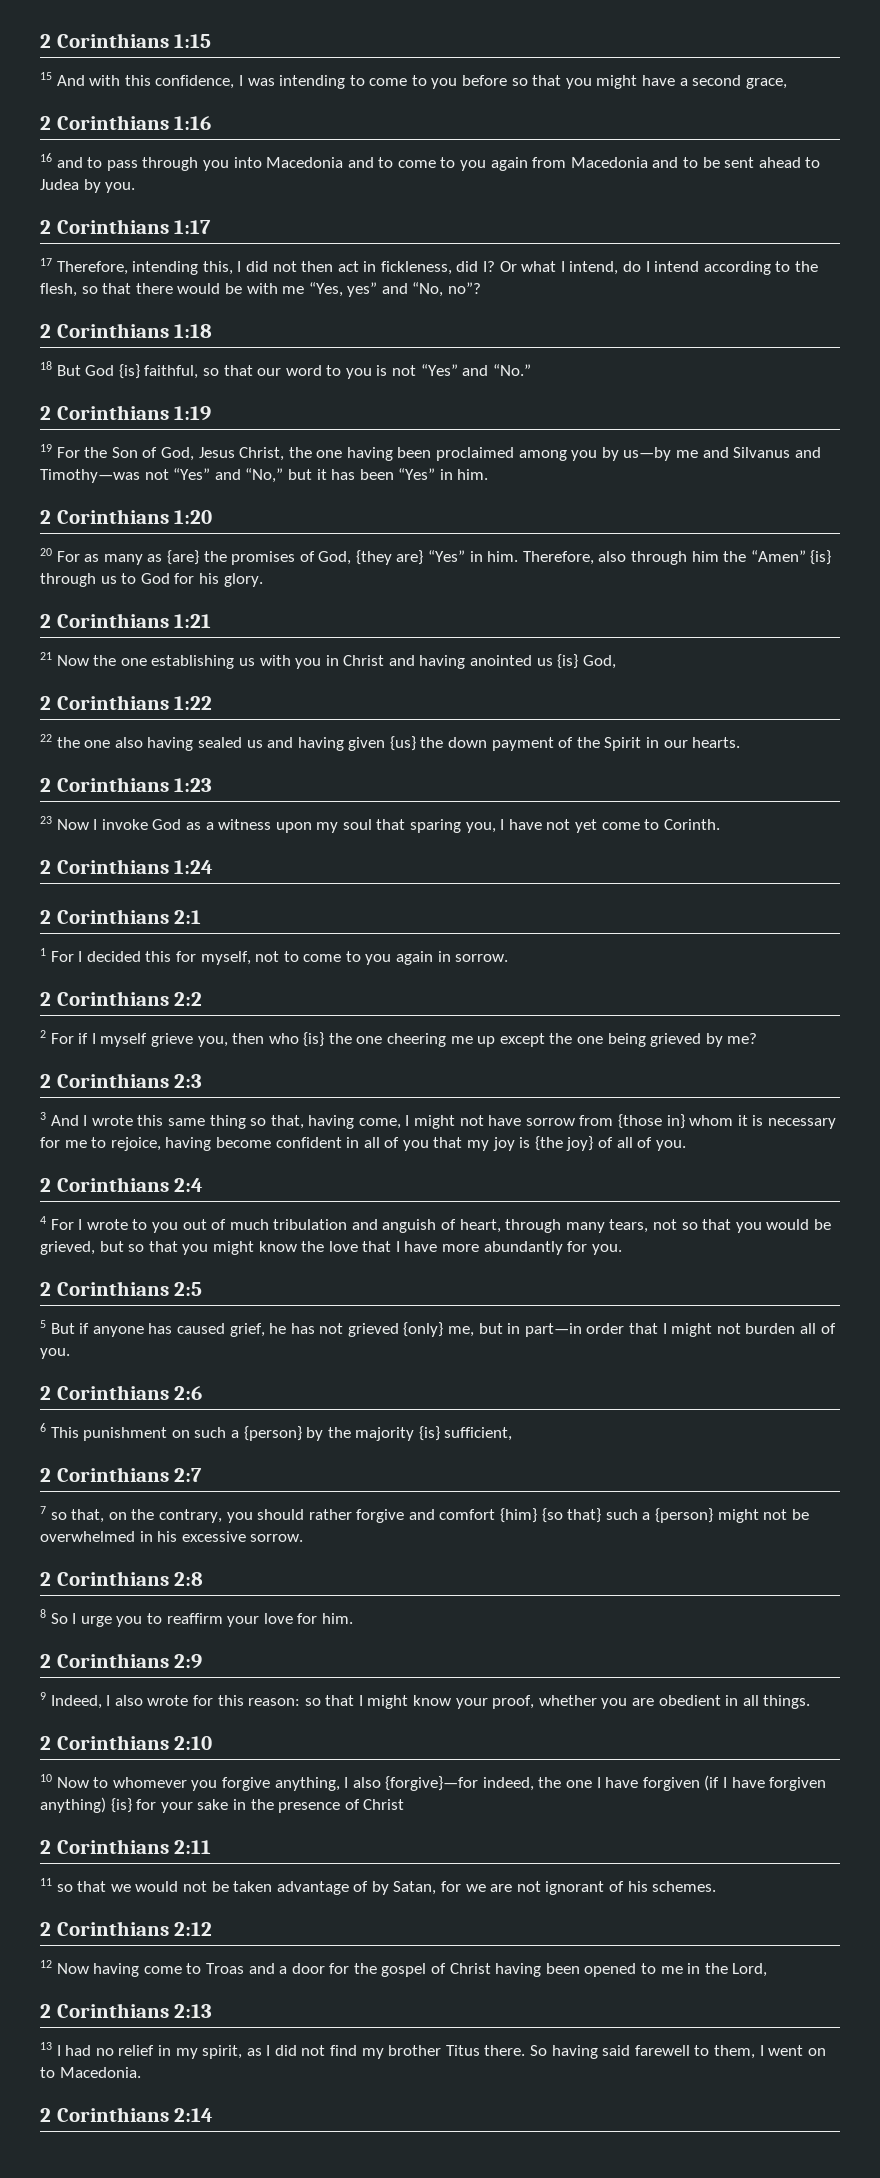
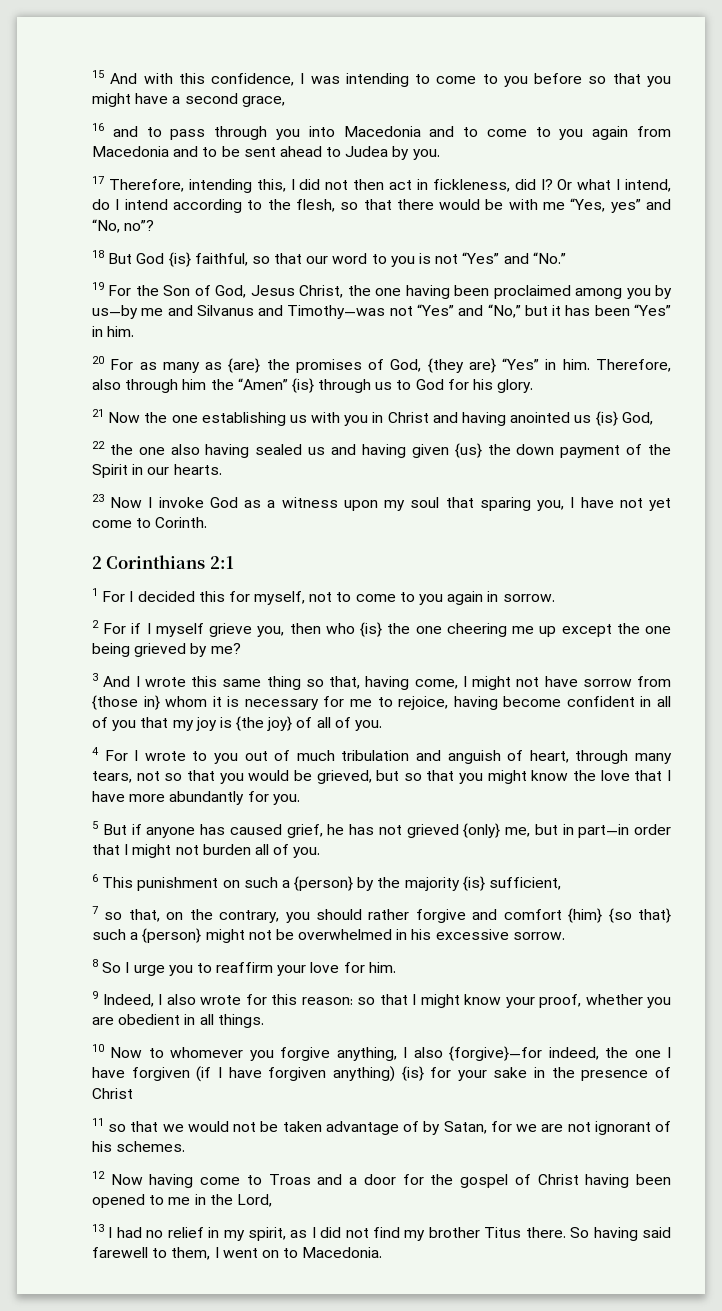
[40,33,212,48] 2 Corinthians 1:15 // -> (92, 74) none
[40,115,212,130] // 2 Corinthians 1:16 -> (285, 101) none
[40,219,212,234] // 2 Corinthians 1:17 -> (440, 154) none
[40,323,213,338] // 2 Corinthians 1:18 -> (155, 225) none
[40,405,212,421] // 2 Corinthians 1:19 -> (566, 258) none
[40,509,213,524] // 2 Corinthians 1:20 -> (135, 331) none
[40,613,212,628] // 2 Corinthians 1:21 -> (534, 386) none
[40,695,213,710] // 2 Corinthians 1:22 -> (653, 418) none
[40,777,213,792] // 2 Corinthians 1:23 -> (222, 469) none
[40,859,214,874] // 2 Corinthians 1:24 -> (208, 522) none
[40,991,203,1006] // 2 Corinthians 2:2 -> (555, 598) none
[40,1073,203,1088] // 2 Corinthians 2:3 -> (241, 648) none
[40,1177,204,1192] // 2 Corinthians 2:4 -> (383, 725) none
[40,1281,203,1296] // 2 Corinthians 2:5 -> (300, 799) none
[40,1385,203,1400] // 2 Corinthians 2:6 -> (321, 852) none
[40,1467,203,1482] // 2 Corinthians 2:7 -> (562, 883) none
[40,1571,204,1586] // 2 Corinthians 2:8 -> (565, 936) none
[40,1653,203,1669] // 2 Corinthians 2:9 -> (396, 967) none
[40,1735,213,1750] // 2 Corinthians 2:10 -> (264, 1021) none
[40,1839,212,1854] // 2 Corinthians 2:11 -> (133, 1093) none
[40,1921,213,1936] // 2 Corinthians 2:12 -> (186, 1146) none
[40,2003,213,2018] // 2 Corinthians 2:13 -> (272, 1200) none
[40,2107,214,2122] // 2 Corinthians 2:14 -> (383, 1252) none

